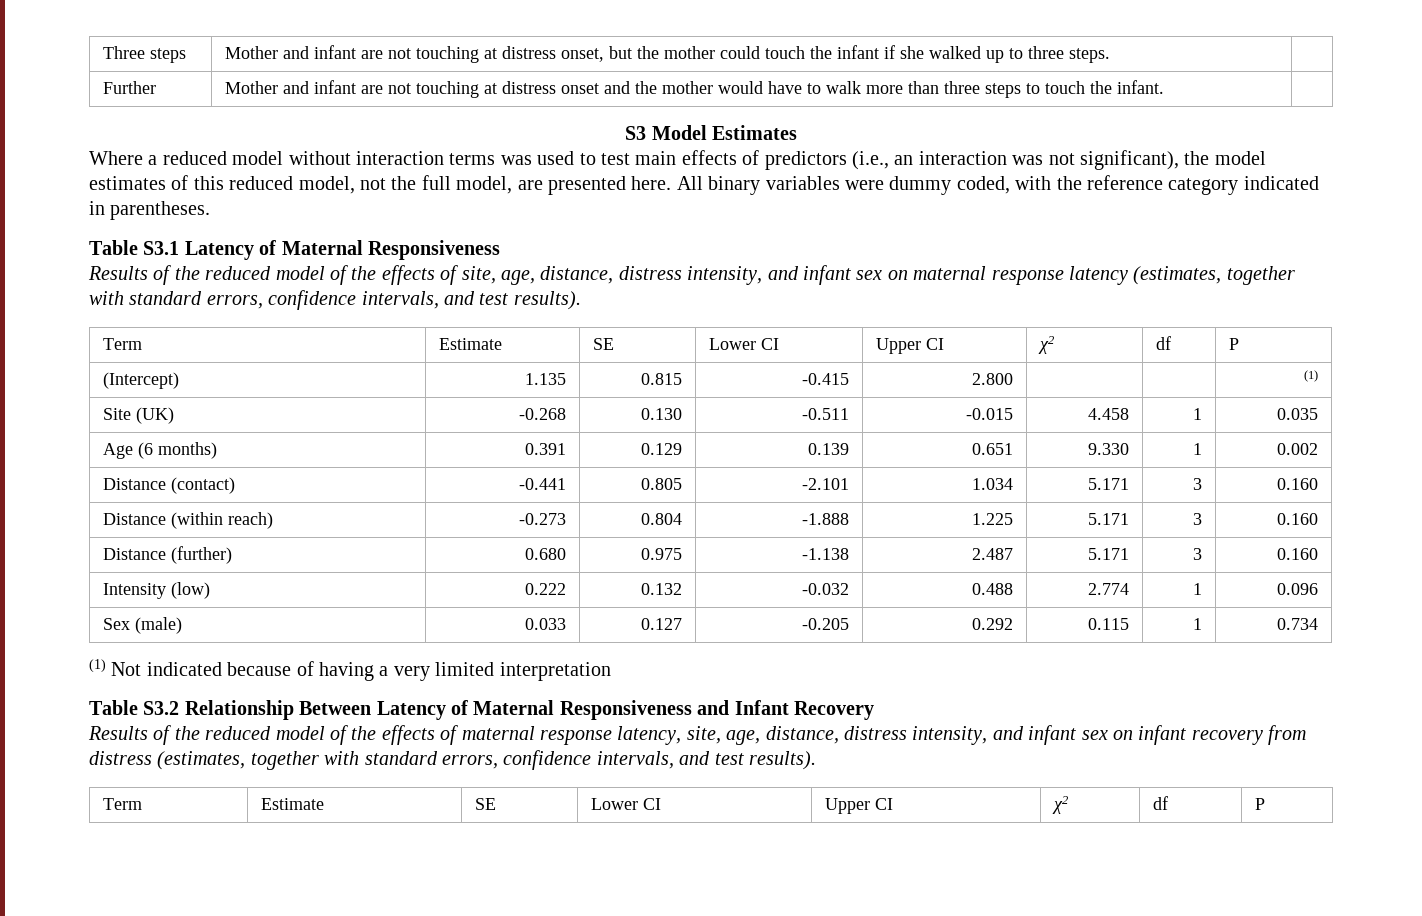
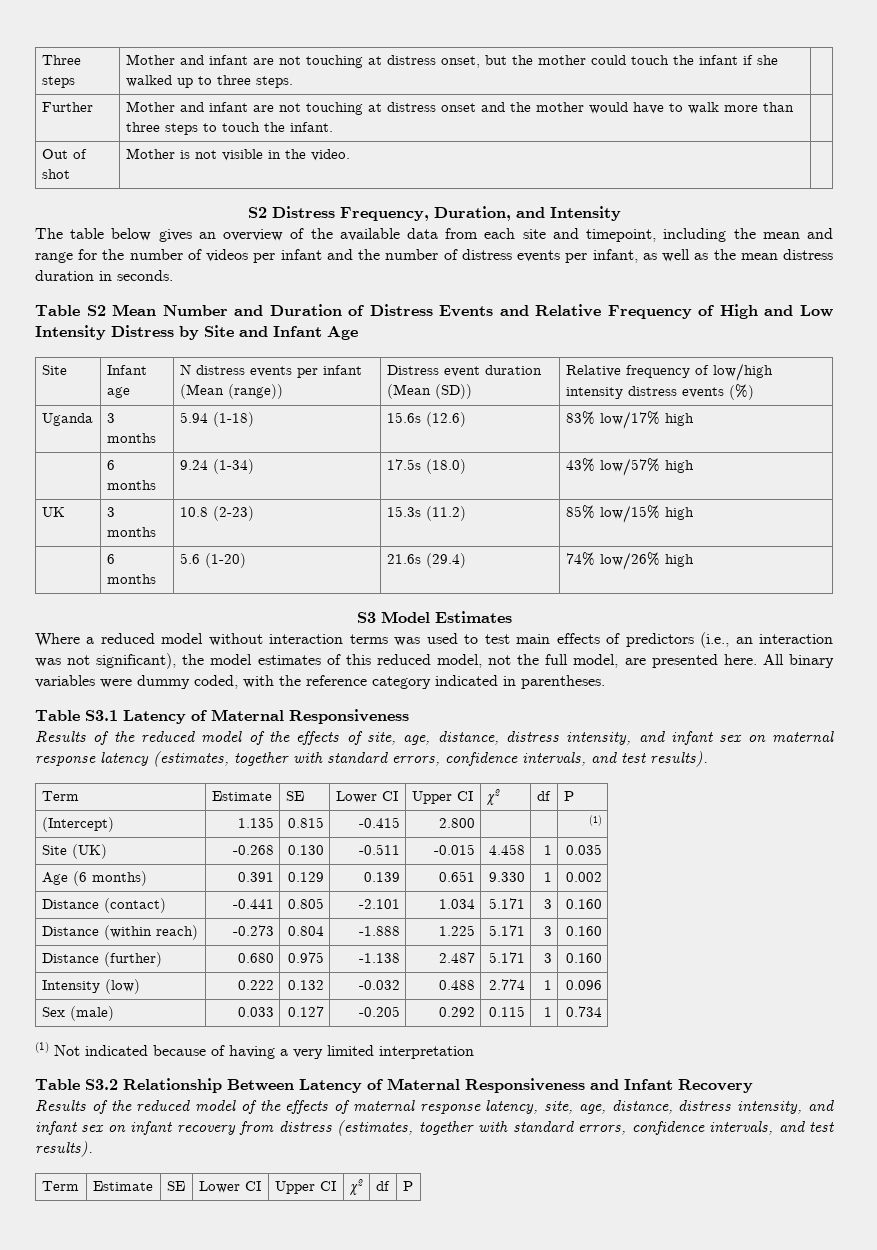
(1164, 87) none -> [41,149,87,159] [41,169,70,179] [125,148,350,161] [247,206,621,221] [35,228,833,242] [35,249,833,263] [35,270,173,281] [35,304,833,319] [35,325,358,340] [41,365,67,375] [106,365,147,375] [106,387,130,398] [179,364,362,378] [179,384,283,399] [386,365,542,377] [386,384,472,399] [565,363,773,381] [565,384,754,400] [41,413,93,426] [106,413,115,423] [106,433,156,443] [179,412,254,427] [386,412,466,427] [565,411,694,429] [106,460,115,470] [106,480,156,490] [179,459,254,474] [386,459,466,474] [565,458,694,476] [41,507,65,517] [106,507,115,517] [106,527,156,537] [179,506,254,521] [386,506,466,521] [565,505,694,523] [106,554,115,564] [106,574,156,584] [179,553,246,568] [386,553,466,568] [565,552,694,570] // Out of shot | Mother is not visible in the video. | // S2 Distress Frequency, Duration, and Intensity // The table below gives an overview of the available data from each site and timepoint, including the mean and range for the number of videos per infant and the number of distress events per infant, as well as the mean distress duration in seconds. // Table S2 Mean Number and Duration of Distress Events and Relative Frequency of High and Low Intensity Distress by Site and Infant Age // Site | Infant age | N distress events per infant (Mean (range)) | Distress event duration (Mean (SD)) | Relative frequency of low/high intensity distress events (%) // Uganda | 3 months | 5.94 (1-18) | 15.6s (12.6) | 83% low/17% high // | 6 months | 9.24 (1-34) | 17.5s (18.0) | 43% low/57% high // UK | 3 months | 10.8 (2-23) | 15.3s (11.2) | 85% low/15% high // | 6 months | 5.6 (1-20) | 21.6s (29.4) | 74% low/26% high

